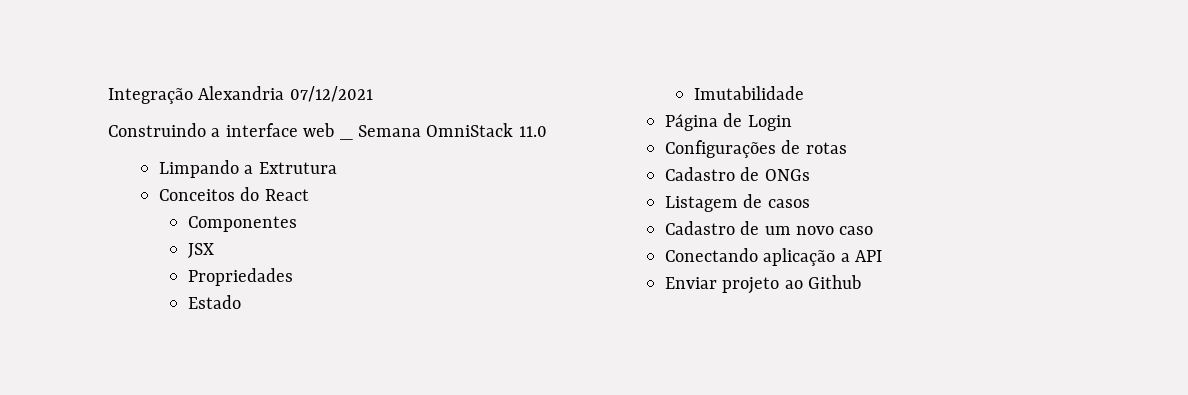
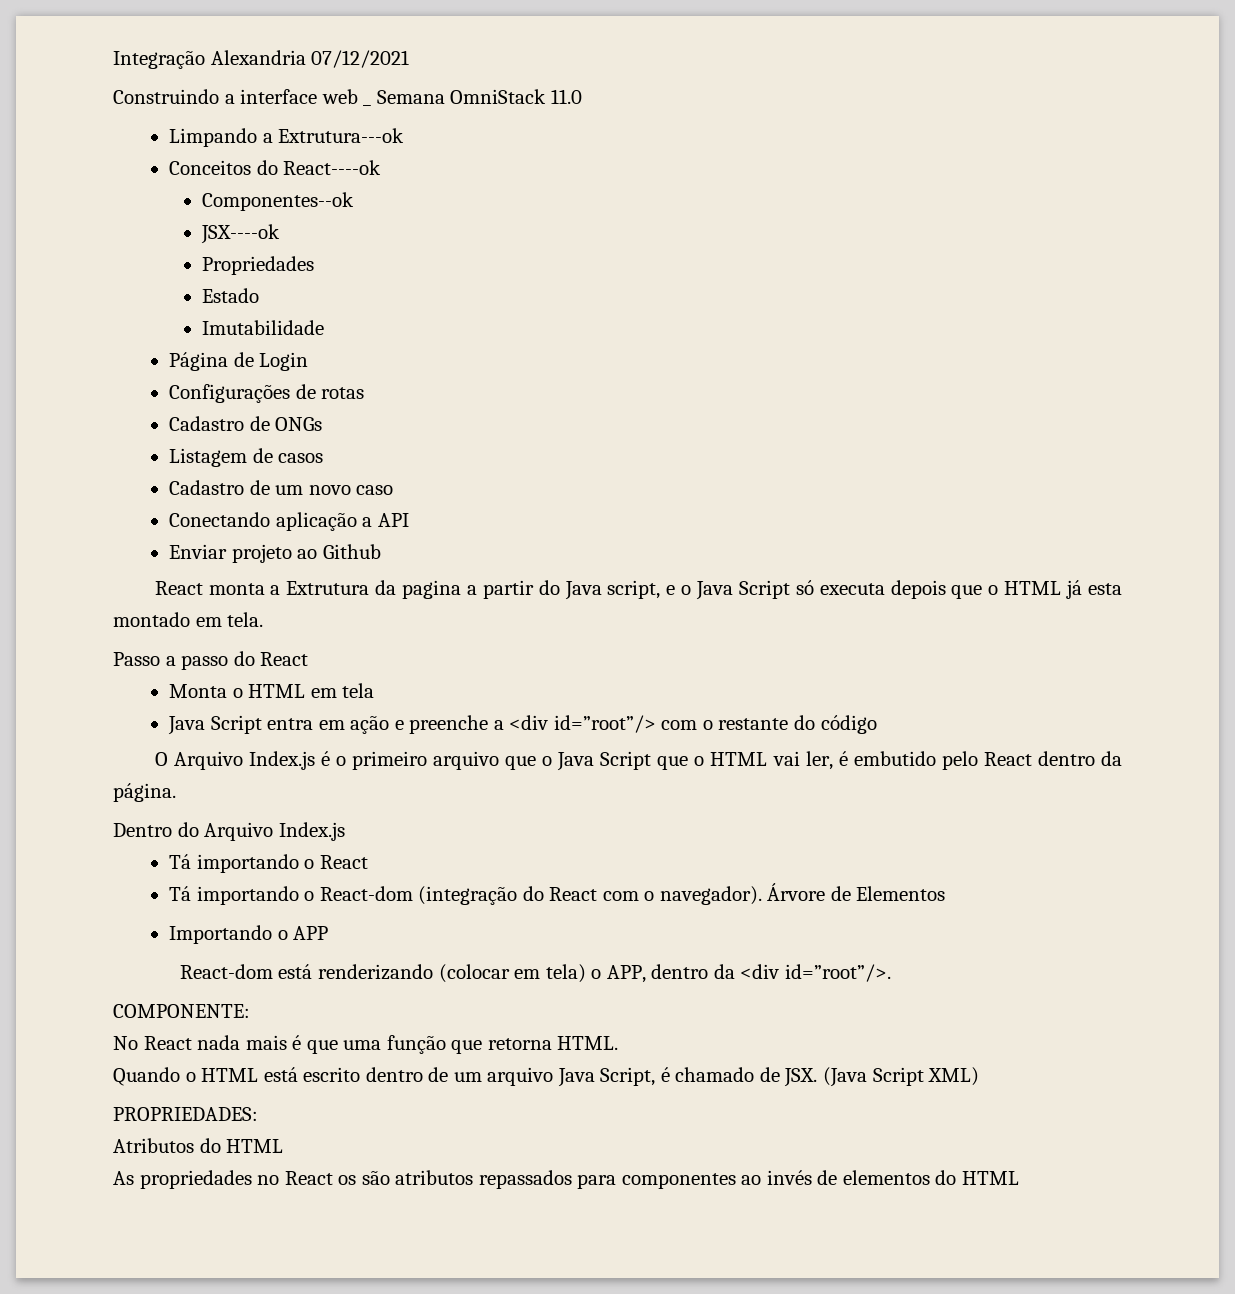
[258,162,337,174] Extrutura -> [278,128,405,143] Extrutura---ok
[264,189,309,201] [187,216,297,232] [187,243,214,258] React // Componentes // JSX -> [283,160,382,175] [202,192,355,211] [201,224,281,244] React----ok // Componentes--ok // JSX----ok
(862, 282) none -> [154,580,1122,600] [113,612,264,627] [113,651,309,670] [169,683,375,698] [168,715,877,735] [154,751,1122,771] [113,783,176,802] [113,822,345,841] [169,854,368,873] [169,883,946,905] [169,925,329,944] [179,964,891,983] [113,1004,250,1018] [113,1035,619,1054] [113,1067,980,1087] [113,1107,258,1121] [113,1138,284,1153] [113,1170,1020,1189] // React monta a Extrutura da pagina a partir do Java script, e o Java Script só executa depois que o HTML já esta montado em tela. // Passo a passo do React // Monta o HTML em tela // Java Script entra em ação e preenche a <div id=”root”/> com o restante do código // O Arquivo Index.js é o primeiro arquivo que o Java Script que o HTML vai ler, é embutido pelo React dentro da página. // Dentro do Arquivo Index.js // Tá importando o React // Tá importando o React-dom (integração do React com o navegador). Árvore de Elementos // Importando o APP // React-dom está renderizando (colocar em tela) o APP, dentro da <div id=”root”/>. // COMPONENTE: // No React nada mais é que uma função que retorna HTML. // Quando o HTML está escrito dentro de um arquivo Java Script, é chamado de JSX. (Java Script XML) // PROPRIEDADES: // Atributos do HTML // As propriedades no React os são atributos repassados para componentes ao invés de elementos do HTML

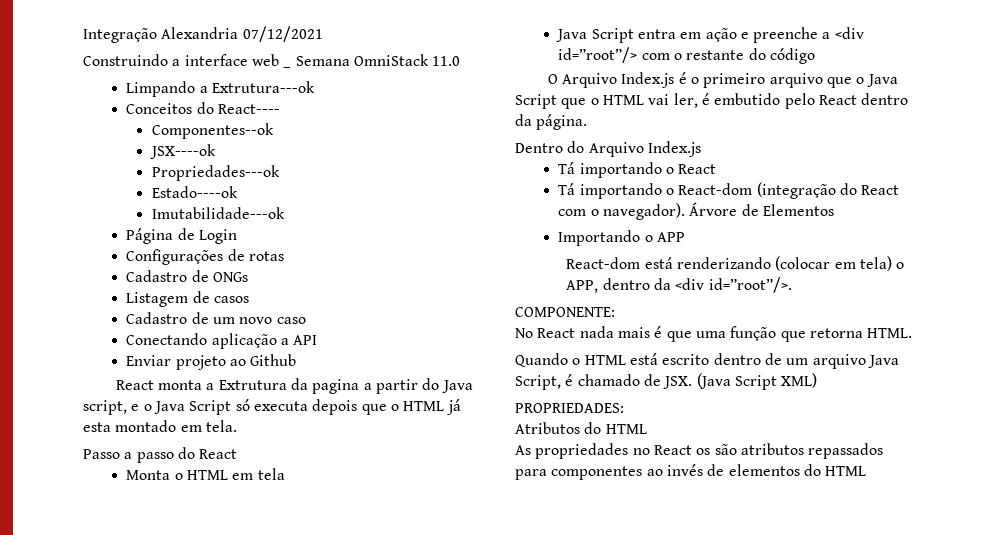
[283,160,382,175] React----ok -> [217,104,280,114] React----
[202,256,315,275] [202,288,260,303] [202,320,325,335] Propriedades // Estado // Imutabilidade -> [151,165,280,181] [151,186,238,198] [151,207,285,219] Propriedades---ok // Estado----ok // Imutabilidade---ok

